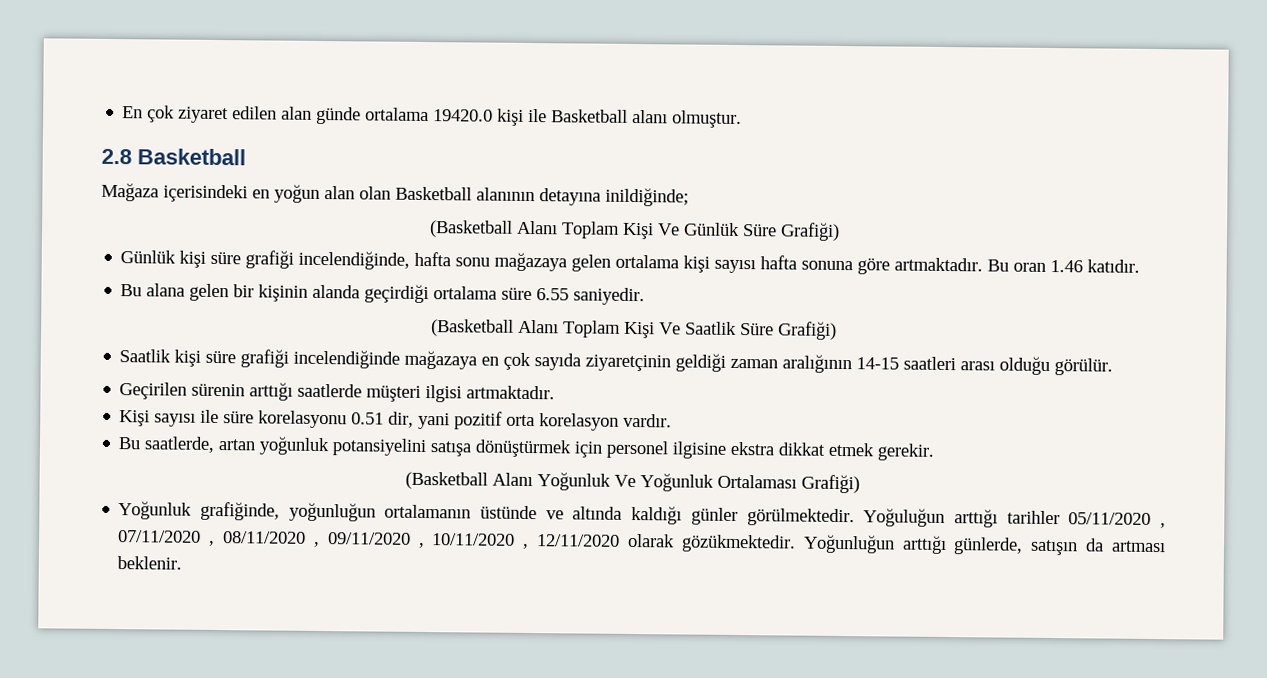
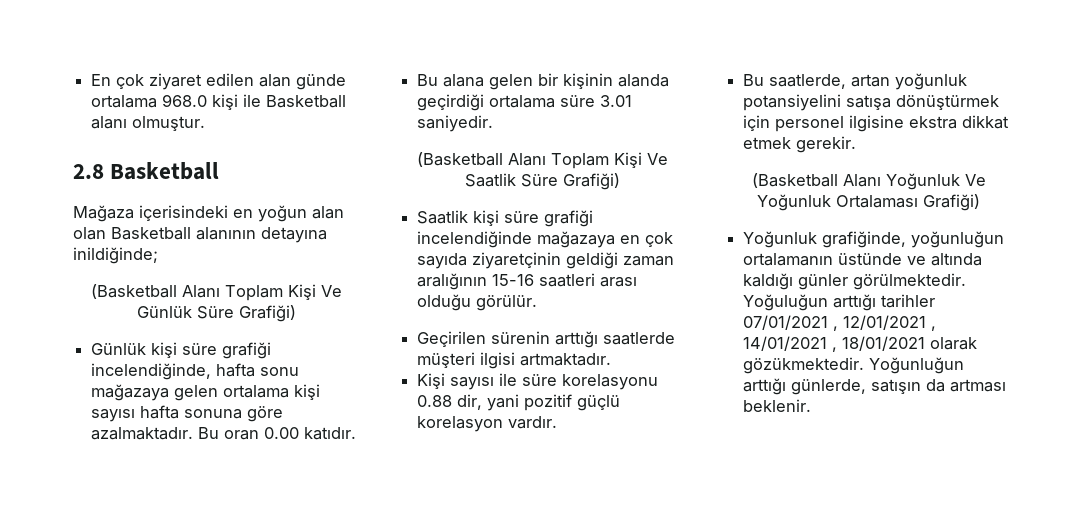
[433,109,494,122] 19420.0 -> [162,94,208,107] 968.0
[894,257,984,272] artmaktadır. -> [91,427,194,440] azalmaktadır.
[1050,260,1084,273] 1.46 -> [264,427,300,439] 0.00
[536,288,570,301] 6.55 -> [600,95,633,107] 3.01
[856,357,900,370] 14-15 -> [492,274,535,286] 15-16
[351,412,385,425] 0.51 -> [417,395,453,407] 0.88
[506,414,536,427] orta -> [577,395,621,411] güçlü
[1068,512,1166,529] [118,530,621,550] 05/11/2020 , 07/11/2020 , 08/11/2020 , 09/11/2020 , 10/11/2020 , 12/11/2020 -> [743,315,937,331] [743,336,926,352] 07/01/2021 , 12/01/2021 , 14/01/2021 , 18/01/2021

